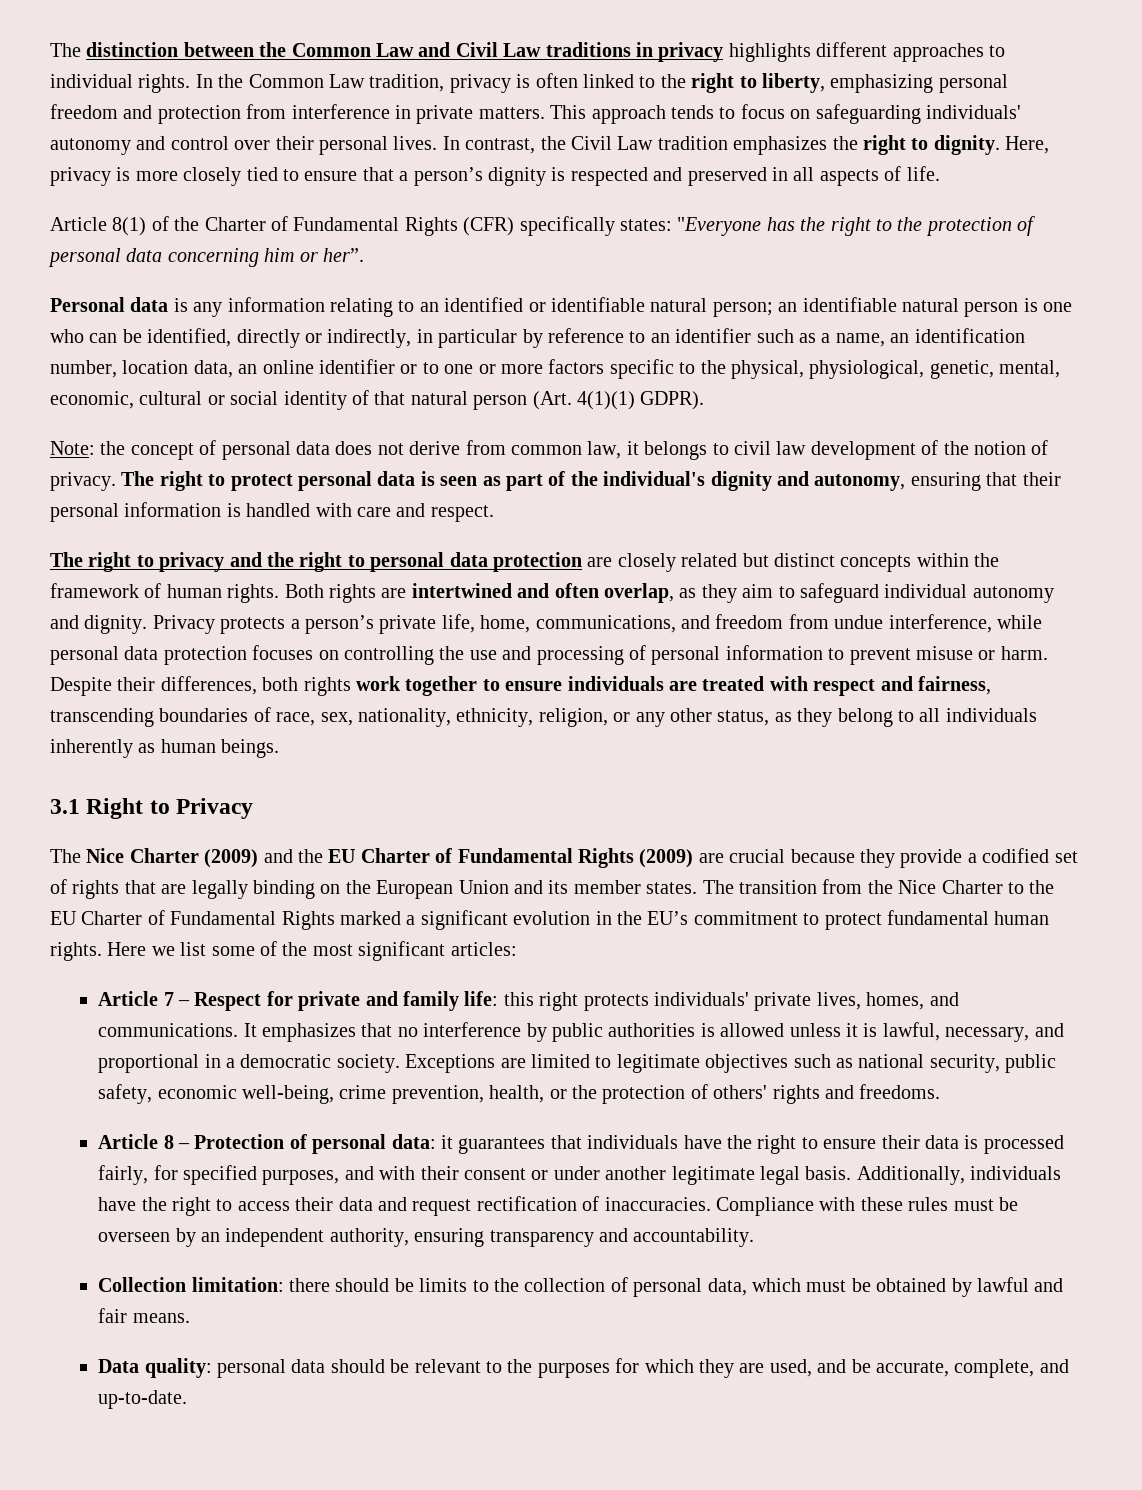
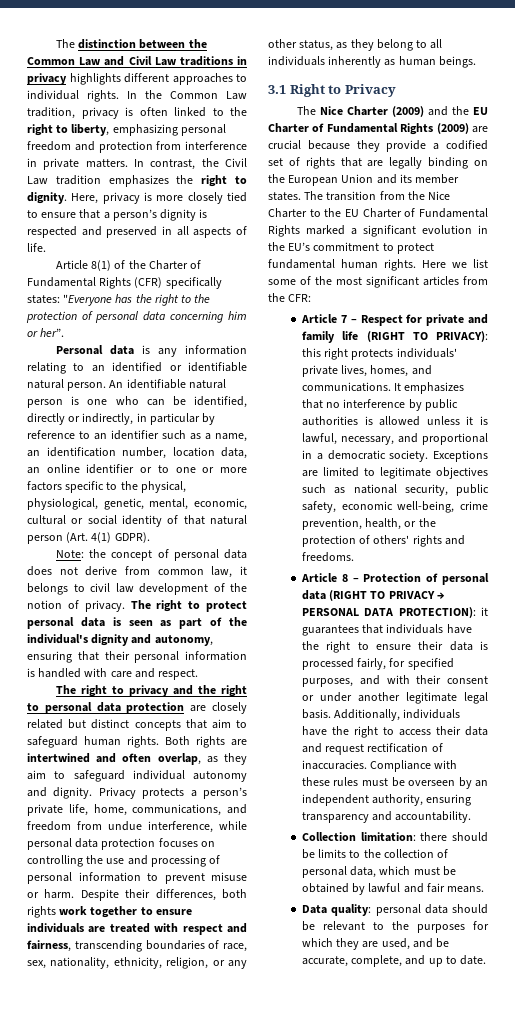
[550,104,1021,124] [50,136,438,155] This approach tends to focus on safeguarding individuals' autonomy and control over their personal lives. -> (128, 163) none
[712,302,798,317] person; an -> [67,380,124,391] person. An
[576,391,635,410] 4(1)(1) -> [91,532,112,543] 4(1)
[916,553,1000,567] [50,583,162,598] within the framework of -> [185,719,247,729] [27,736,78,748] that aim to safeguard
[450,942,517,956] articles: -> [423,276,488,286] [268,293,312,302] articles from the CFR:
[464,991,499,1006] life: -> [342,331,488,342] life (RIGHT TO PRIVACY):
[391,1134,436,1149] data: -> [301,590,445,601] [301,607,476,618] data (RIGHT TO PRIVACY → PERSONAL DATA PROTECTION):
[98,1390,188,1409] up-to-date. -> [428,955,487,967] up to date.

